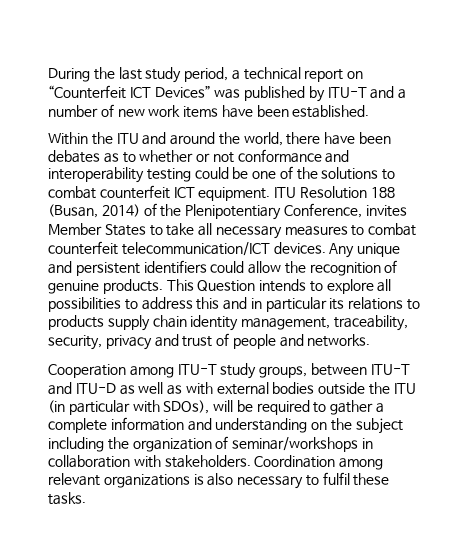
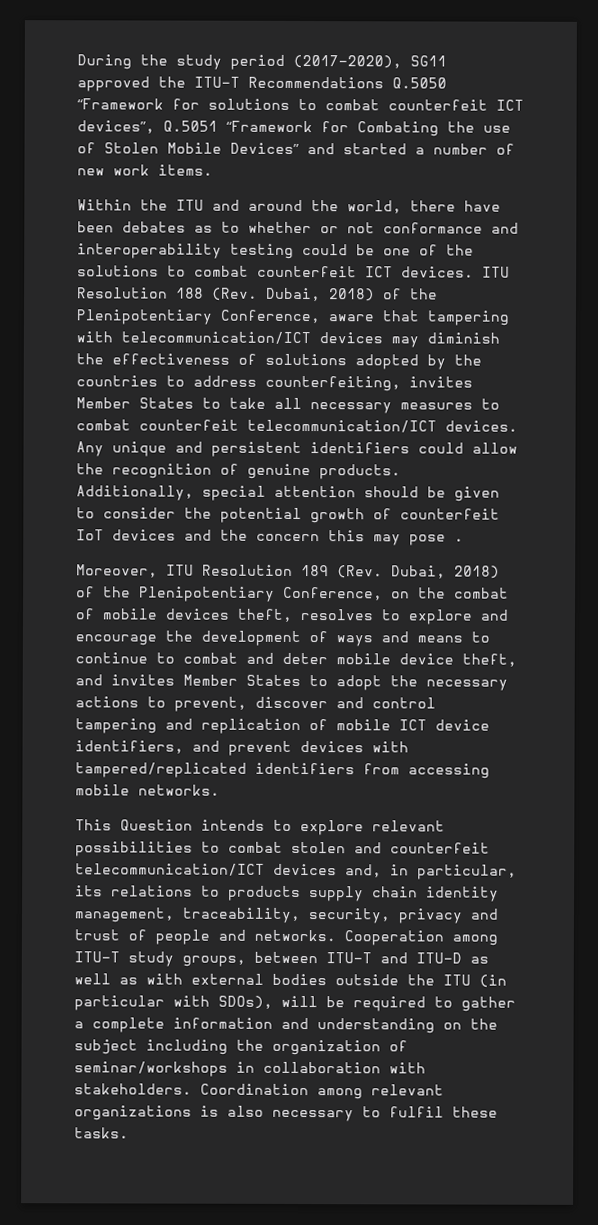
[118,67,364,83] [48,85,395,102] last study period, a technical report on “Counterfeit ICT Devices” was published by ITU-T and -> [176,54,447,70] [77,76,447,92] [77,98,524,111] [77,120,511,137] [77,142,407,155] study period (2017-2020), SG11 approved the ITU-T Recommendations Q.5050 “Framework for solutions to combat counterfeit ICT devices”, Q.5051 “Framework for Combating the use of Stolen Mobile Devices” and started
[183,105,370,118] items have been established. -> [158,164,213,176] items.
[198,187,271,201] equipment. -> [401,266,474,278] devices.
[48,203,362,220] (Busan, 2014) of the Plenipotentiary Conference, -> [212,287,438,302] [76,309,510,326] [76,331,500,348] [76,353,482,370] [76,375,401,392] (Rev. Dubai, 2018) of the Plenipotentiary Conference, aware that tampering with telecommunication/ICT devices may diminish the effectiveness of solutions adopted by the countries to address counterfeiting,
(163, 286) none -> [76,485,500,502] [76,507,500,524] [76,529,464,546] [76,564,500,579] [76,586,509,602] [75,608,509,625] [75,630,490,647] [75,652,517,667] [75,674,508,691] [75,696,436,712] [75,718,490,735] [75,740,409,756] [75,762,490,779] [75,784,220,796] Additionally, special attention should be given to consider the potential growth of counterfeit IoT devices and the concern this may pose . // Moreover, ITU Resolution 189 (Rev. Dubai, 2018) of the Plenipotentiary Conference, on the combat of mobile devices theft, resolves to explore and encourage the development of ways and means to continue to combat and deter mobile device theft, and invites Member States to adopt the necessary actions to prevent, discover and control tampering and replication of mobile ICT device identifiers, and prevent devices with tampered/replicated identifiers from accessing mobile networks. //
[377,279,392,292] all -> [372,820,445,832] relevant
[141,297,327,312] address this and in particular -> [228,841,490,854] [75,863,517,880] combat stolen and counterfeit telecommunication/ICT devices and, in particular,
(371, 340) // -> (336, 935) none

